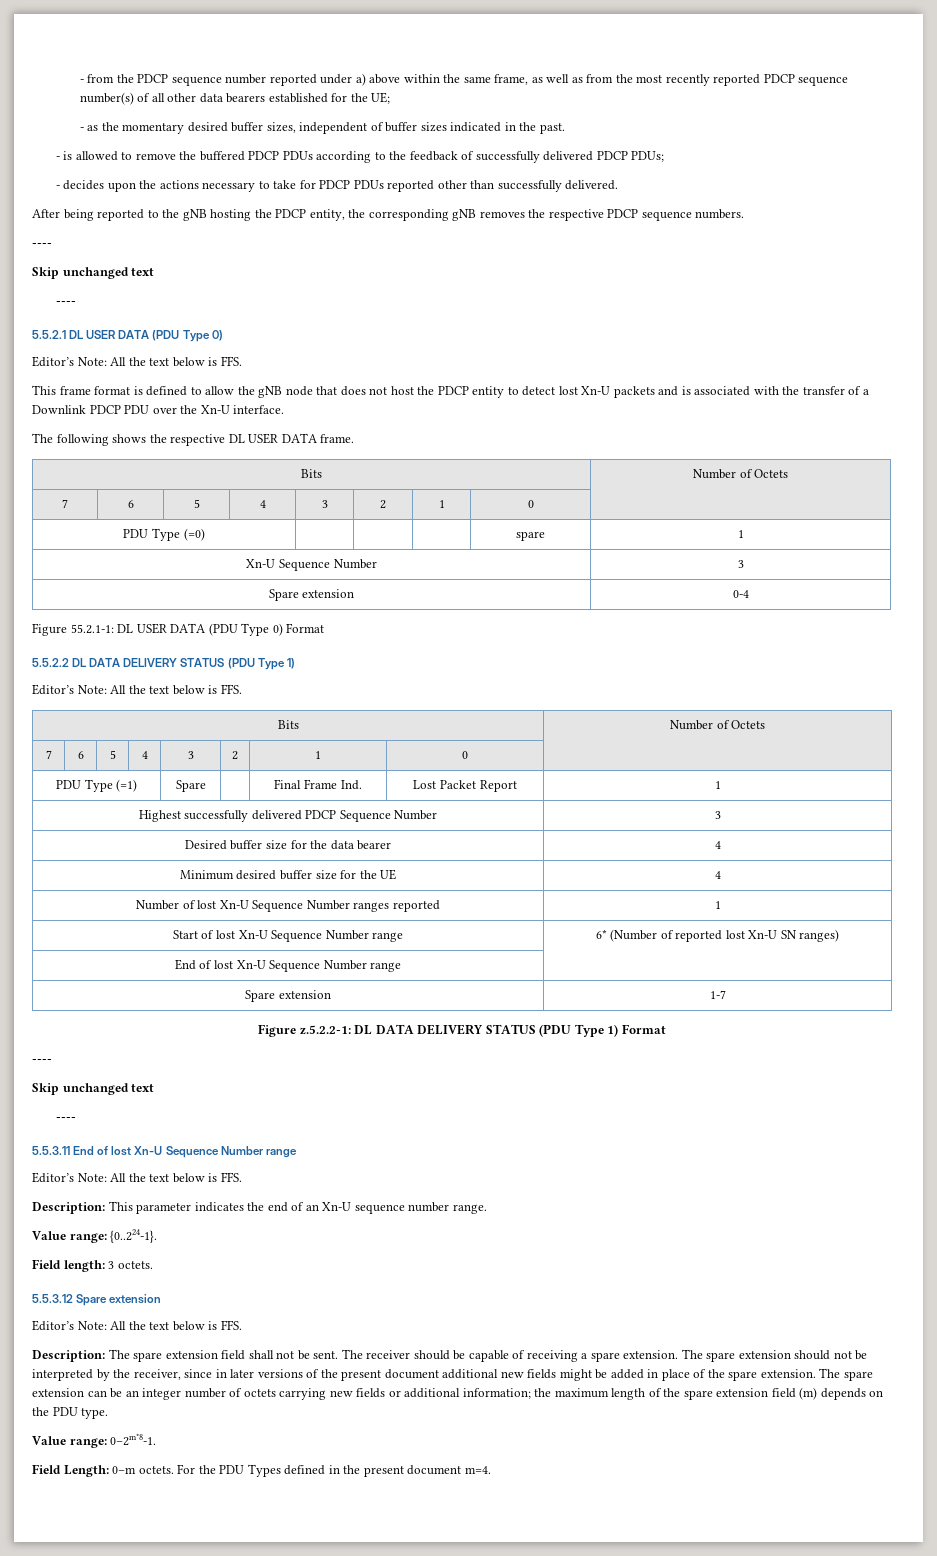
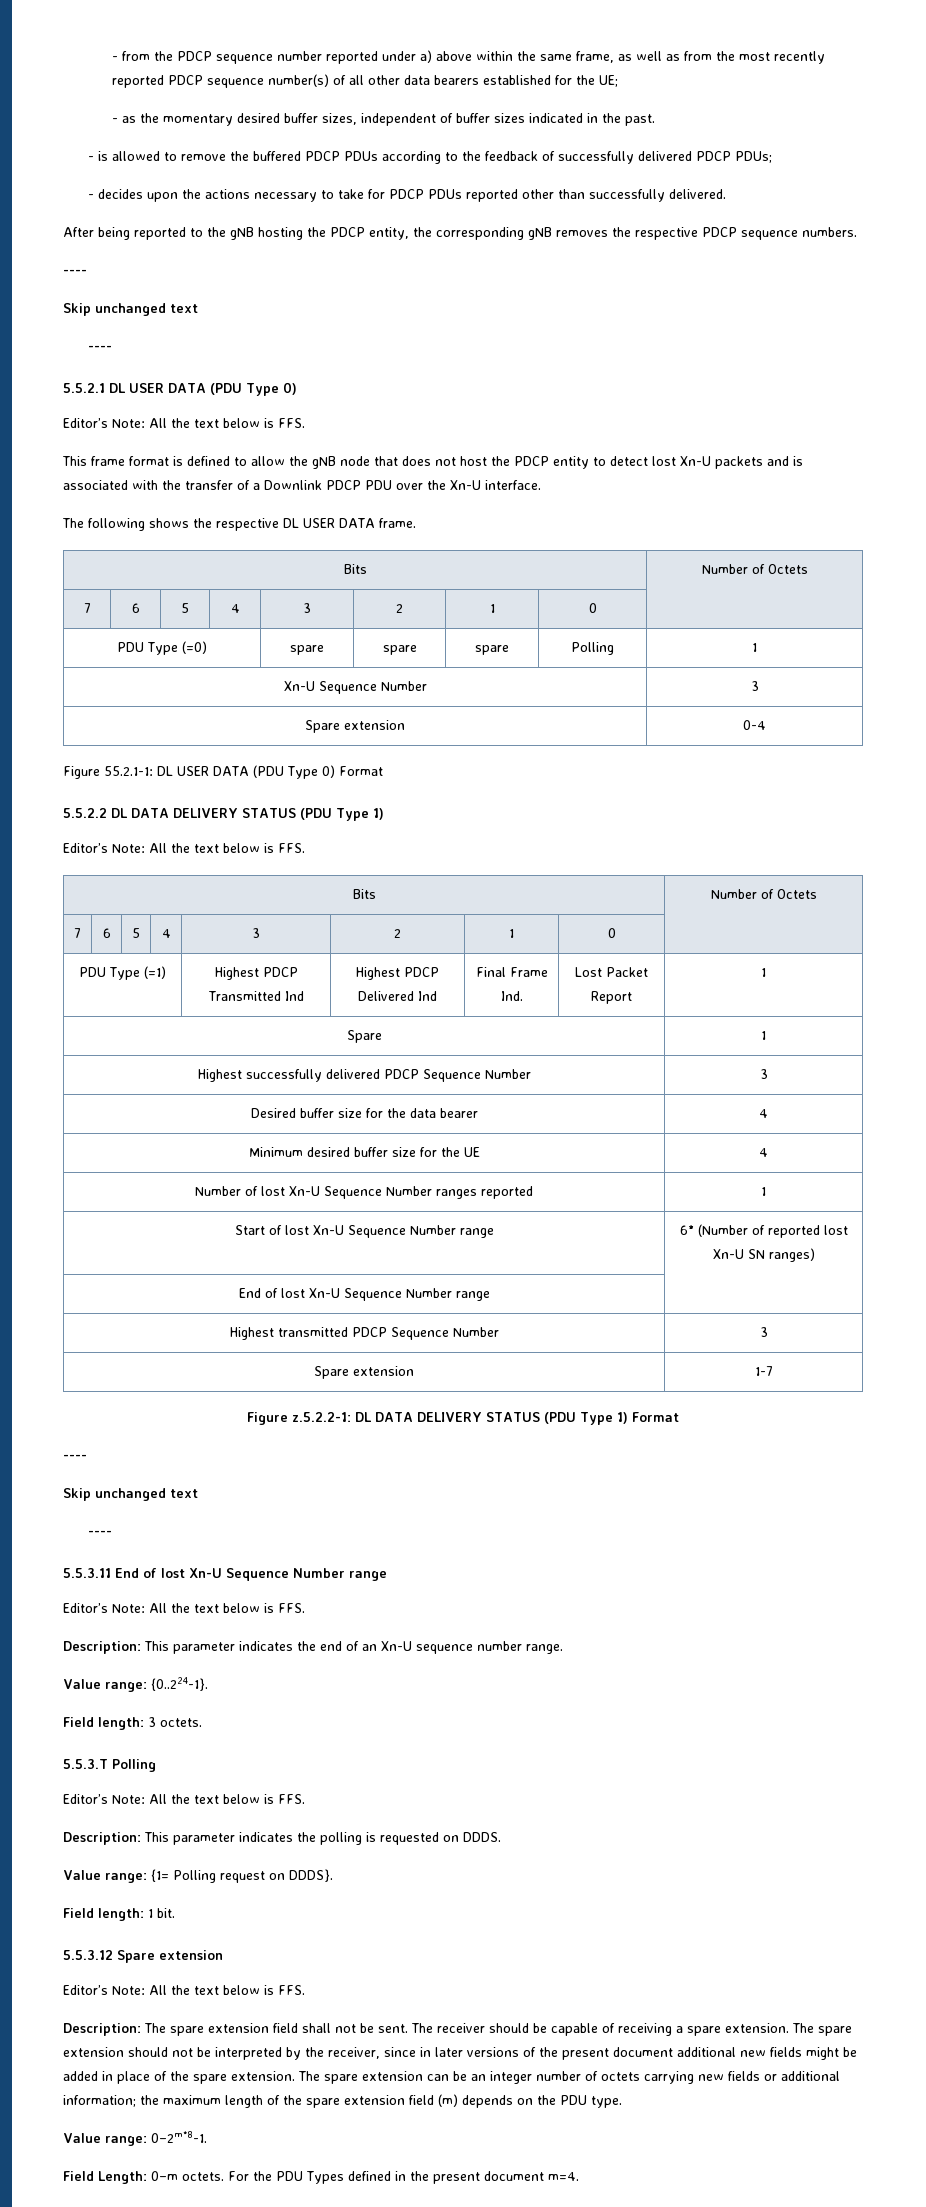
[516,531,545,541] | | | spare -> [290,645,324,655] [382,645,417,655] [475,645,509,655] [571,642,614,655] spare | spare | spare | Polling
[175,780,206,792] Spare | -> [214,967,298,980] [207,991,304,1001] [356,967,439,980] [358,991,437,1001] Highest PDCP Transmitted Ind | Highest PDCP Delivered Ind
(721, 785) none -> [346,1030,382,1043] [761,1031,766,1040] // Spare | 1
(402, 967) none -> [229,1327,499,1340] [759,1327,768,1337] // Highest transmitted PDCP Sequence Number | 3
(153, 1265) none -> [63,1759,156,1772] [63,1794,305,1804] [63,1832,501,1845] [63,1869,333,1883] [63,1908,175,1921] // 5.5.3.T Polling // Editor’s Note: All the text below is FFS. // Description: This parameter indicates the polling is requested on DDDS. // Value range: {1= Polling request on DDDS}. // Field length: 1 bit.

